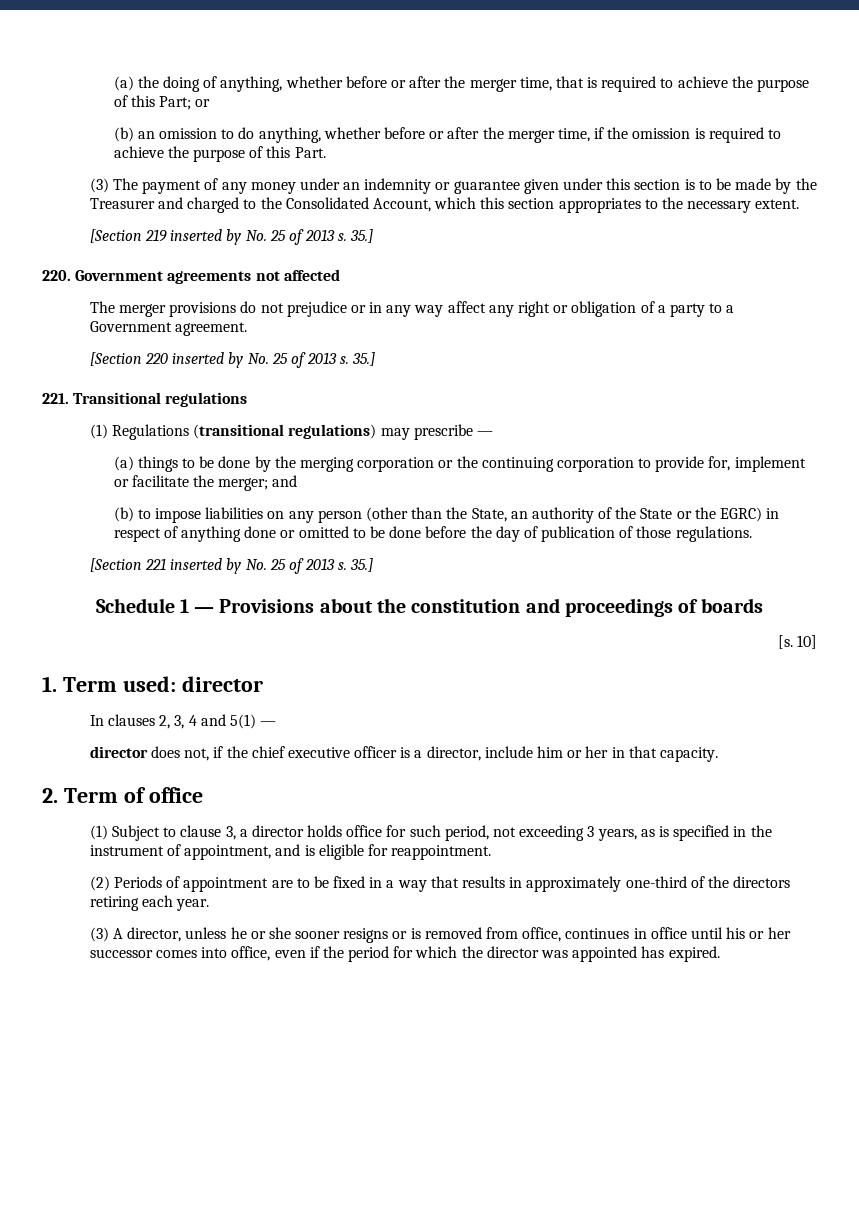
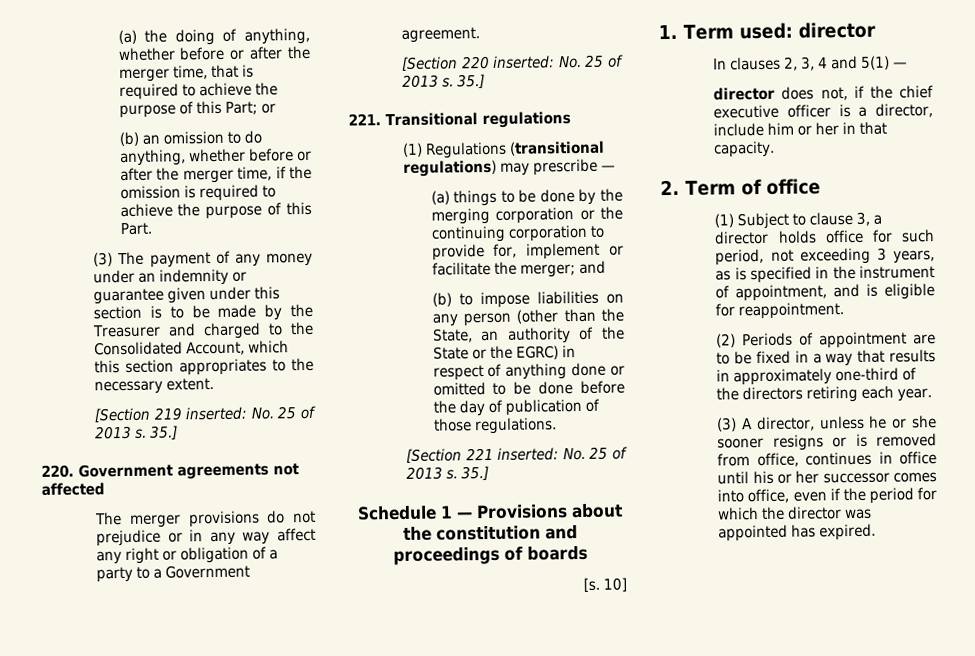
[170,229,242,245] inserted by -> [185,406,248,421] inserted:
[172,352,244,368] inserted by -> [493,55,556,69] inserted:
[170,558,242,574] inserted by -> [497,447,560,461] inserted:

